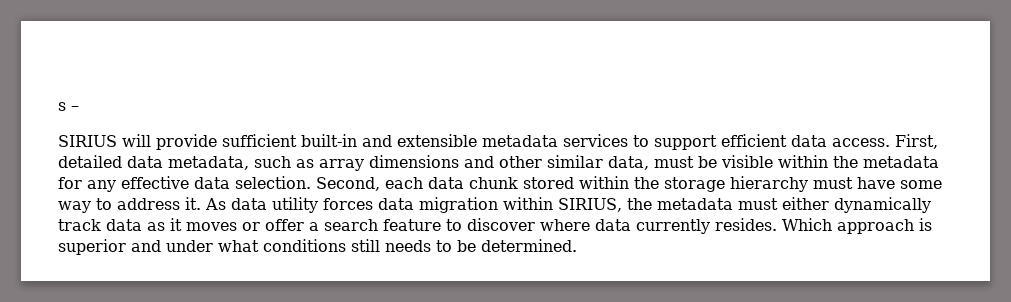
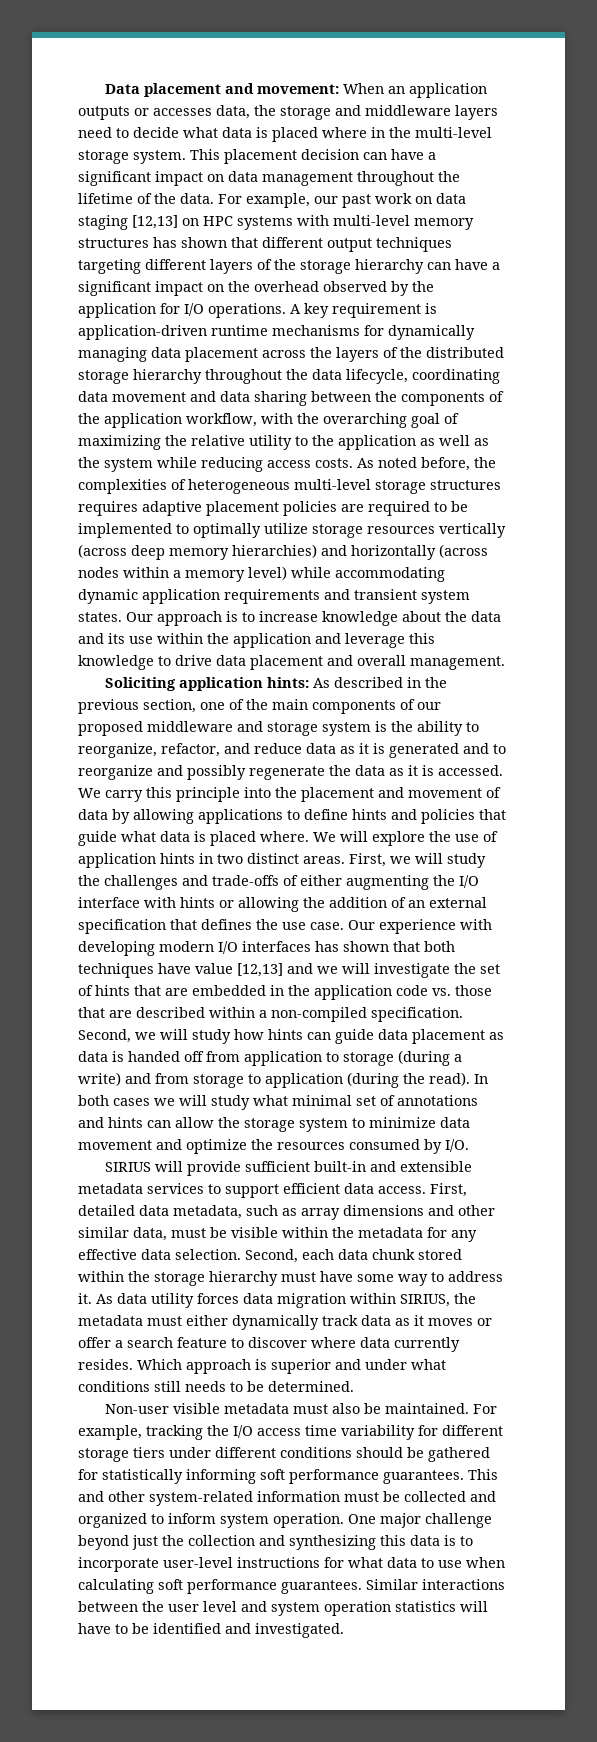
[58,102,79,111] s – -> [104,83,487,98] [78,105,498,120] [78,127,492,142] [78,149,436,164] [78,171,460,186] [78,193,466,208] [78,215,474,230] [78,237,452,252] [78,259,500,274] [78,281,434,296] [78,303,437,318] [78,325,475,340] [78,347,504,362] [78,369,500,384] [78,391,504,406] [78,413,459,428] [78,435,489,450] [78,457,496,472] [78,479,501,494] [78,501,468,516] [78,523,506,538] [78,544,488,560] [78,566,445,582] [78,589,470,604] [78,611,501,626] [78,633,435,648] [78,655,505,670] [104,677,447,691] [78,699,441,714] [78,721,479,736] [78,743,506,758] [78,765,503,780] [78,787,501,802] [78,809,506,824] [78,831,498,846] [78,853,486,868] [78,875,479,890] [78,897,487,912] [78,919,492,934] [78,941,455,956] [78,963,500,978] [78,985,492,1000] [78,1007,463,1022] [78,1029,504,1044] [78,1050,462,1066] [78,1072,488,1088] [78,1095,478,1110] [78,1117,470,1132] [78,1139,469,1154] Data placement and movement: When an application outputs or accesses data, the storage and middleware layers need to decide what data is placed where in the multi-level storage system. This placement decision can have a significant impact on data management throughout the lifetime of the data. For example, our past work on data staging [12,13] on HPC systems with multi-level memory structures has shown that different output techniques targeting different layers of the storage hierarchy can have a significant impact on the overhead observed by the application for I/O operations. A key requirement is application-driven runtime mechanisms for dynamically managing data placement across the layers of the distributed storage hierarchy throughout the data lifecycle, coordinating data movement and data sharing between the components of the application workflow, with the overarching goal of maximizing the relative utility to the application as well as the system while reducing access costs. As noted before, the complexities of heterogeneous multi-level storage structures requires adaptive placement policies are required to be implemented to optimally utilize storage resources vertically (across deep memory hierarchies) and horizontally (across nodes within a memory level) while accommodating dynamic application requirements and transient system states. Our approach is to increase knowledge about the data and its use within the application and leverage this knowledge to drive data placement and overall management. // Soliciting application hints: As described in the previous section, one of the main components of our proposed middleware and storage system is the ability to reorganize, refactor, and reduce data as it is generated and to reorganize and possibly regenerate the data as it is accessed. We carry this principle into the placement and movement of data by allowing applications to define hints and policies that guide what data is placed where. We will explore the use of application hints in two distinct areas. First, we will study the challenges and trade-offs of either augmenting the I/O interface with hints or allowing the addition of an external specification that defines the use case. Our experience with developing modern I/O interfaces has shown that both techniques have value [12,13] and we will investigate the set of hints that are embedded in the application code vs. those that are described within a non-compiled specification. Second, we will study how hints can guide data placement as data is handed off from application to storage (during a write) and from storage to application (during the read). In both cases we will study what minimal set of annotations and hints can allow the storage system to minimize data movement and optimize the resources consumed by I/O.
(577, 245) none -> [104,1403,497,1414] [78,1425,503,1440] [78,1447,490,1462] [78,1469,498,1484] [78,1491,496,1506] [78,1513,492,1528] [78,1535,473,1550] [78,1557,505,1572] [78,1579,505,1594] [78,1601,488,1616] [78,1623,344,1638] // Non-user visible metadata must also be maintained. For example, tracking the I/O access time variability for different storage tiers under different conditions should be gathered for statistically informing soft performance guarantees. This and other system-related information must be collected and organized to inform system operation. One major challenge beyond just the collection and synthesizing this data is to incorporate user-level instructions for what data to use when calculating soft performance guarantees. Similar interactions between the user level and system operation statistics will have to be identified and investigated.

